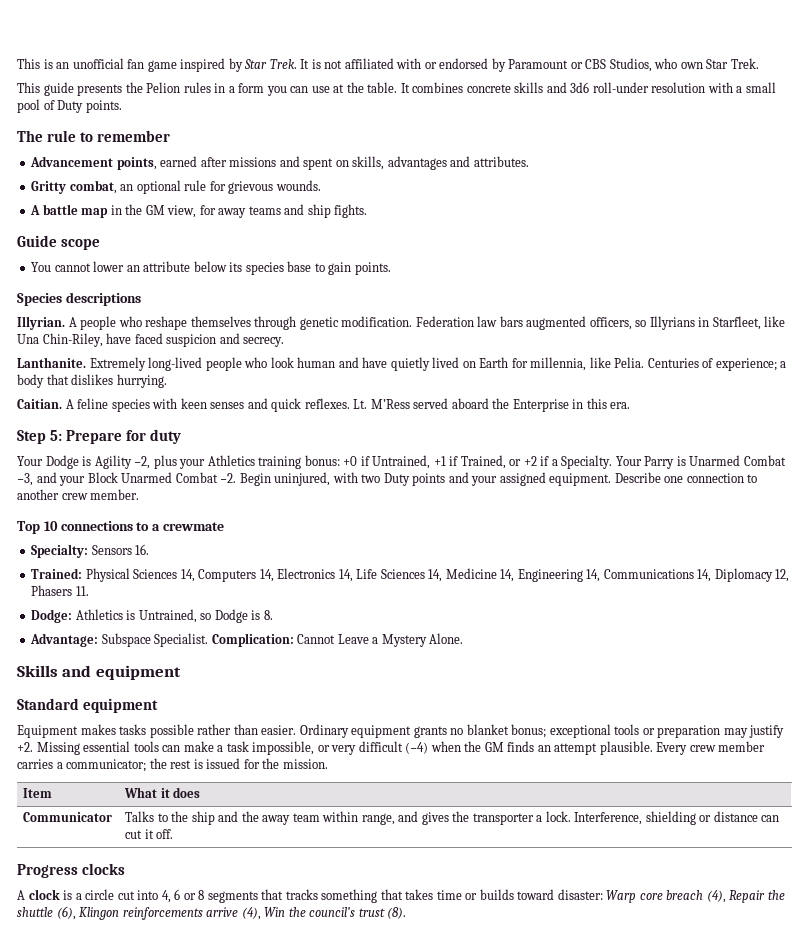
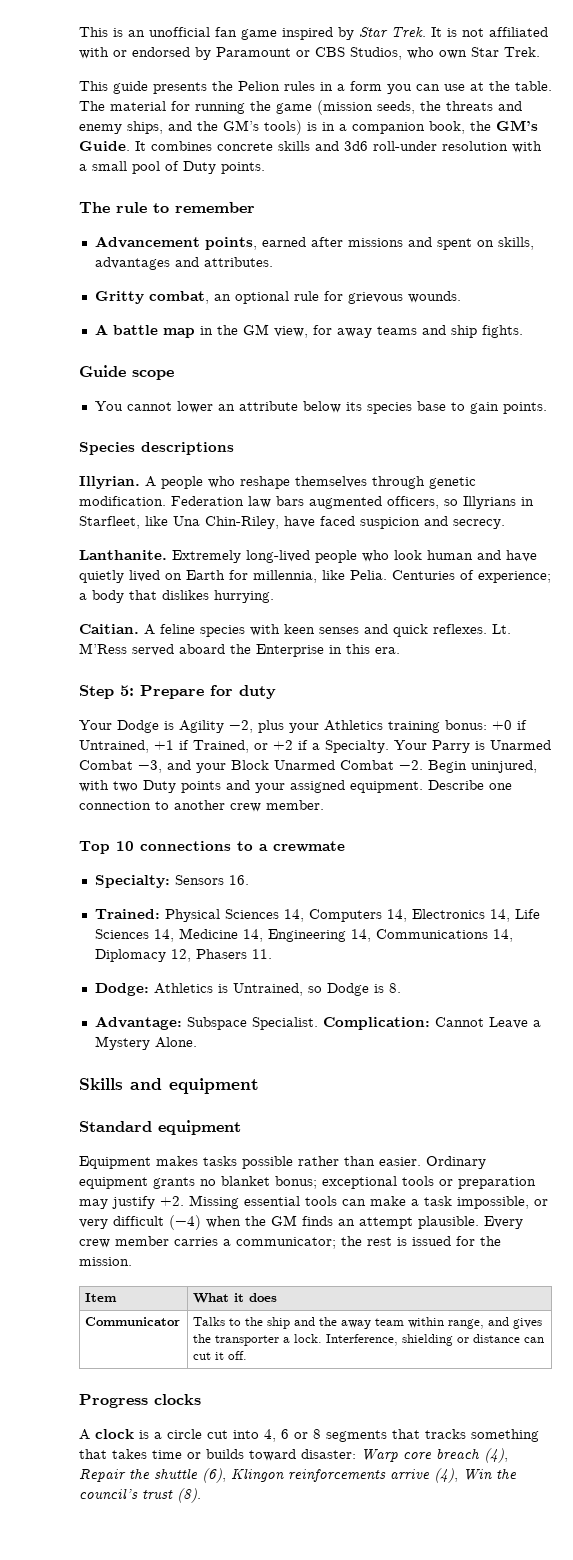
(398, 87) none -> [79,100,522,115] [79,120,538,135] [79,141,130,151] The material for running the game (mission seeds, the threats and enemy ships, and the GM’s tools) is in a companion book, the GM’s Guide.

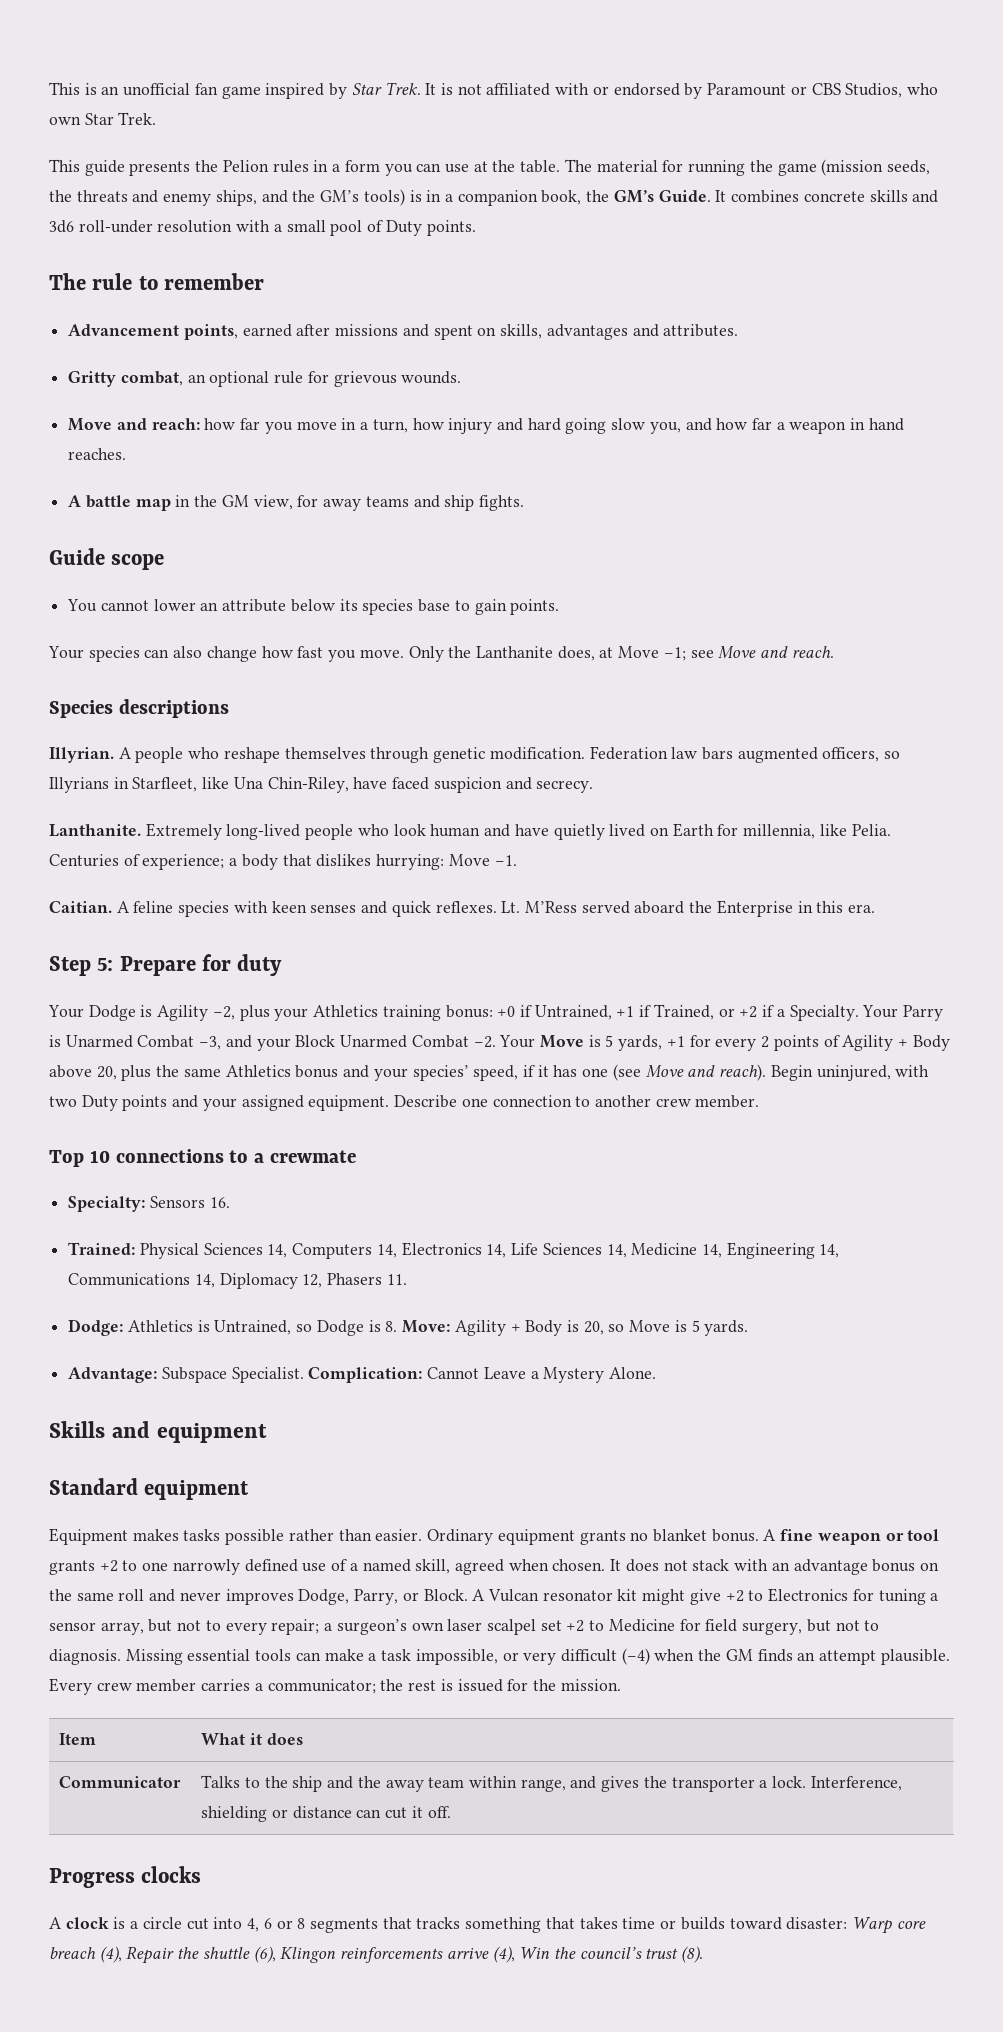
(461, 297) none -> [68,418,904,434] [68,448,127,460] // Move and reach: how far you move in a turn, how injury and hard going slow you, and how far a weapon in hand reaches.
(547, 408) none -> [48,646,834,662] // Your species can also change how fast you move. Only the Lanthanite does, at Move −1; see Move and reach.
[214,590,274,603] hurrying. -> [376,854,517,870] hurrying: Move −1.
(423, 765) none -> [499,1035,950,1051] [49,1064,767,1081] Your Move is 5 yards, +1 for every 2 points of Agility + Body above 20, plus the same Athletics bonus and your species’ speed, if it has one (see Move and reach).
(401, 988) none -> [402,1320,749,1336] Move: Agility + Body is 20, so Move is 5 yards.
[275,1176,536,1189] [79,1196,184,1209] bonus; exceptional tools or preparation may justify +2. -> [711,1529,940,1545] [49,1559,939,1575] [49,1588,939,1605] [49,1619,880,1635] [49,1649,121,1665] bonus. A fine weapon or tool grants +2 to one narrowly defined use of a named skill, agreed when chosen. It does not stack with an advantage bonus on the same roll and never improves Dodge, Parry, or Block. A Vulcan resonator kit might give +2 to Electronics for tuning a sensor array, but not to every repair; a surgeon’s own laser scalpel set +2 to Medicine for field surgery, but not to diagnosis.

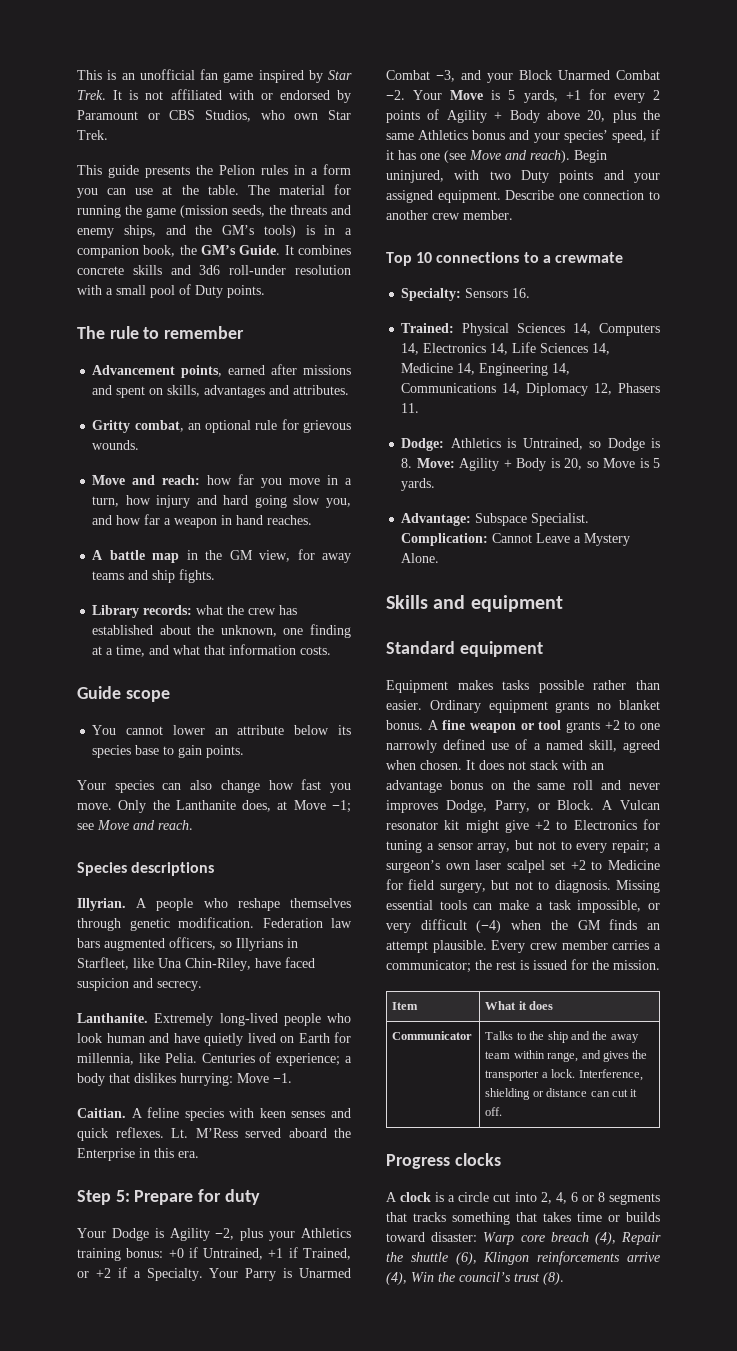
(524, 503) none -> [92,605,298,618] [92,624,352,638] [92,644,332,657] // Library records: what the crew has established about the unknown, one finding at a time, and what that information costs.
(243, 1923) none -> [540,1192,552,1204] 2,

